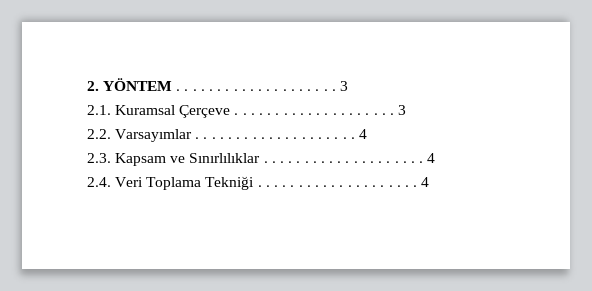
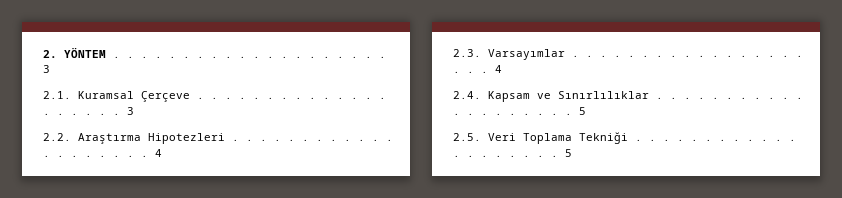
(111, 134) none -> [78,133,393,144] [43,149,162,157] [453,49,481,57] Araştırma Hipotezleri . . . . . . . . . . . . . . . . . . . . 4 // 2.3.
[86,153,111,163] 2.3. -> [453,91,481,99] 2.4.
[427,153,436,163] [86,177,111,187] 4 // 2.4. -> [579,107,586,115] [453,133,481,141] 5 // 2.5.
[421,177,430,187] 4 -> [565,149,572,157] 5

